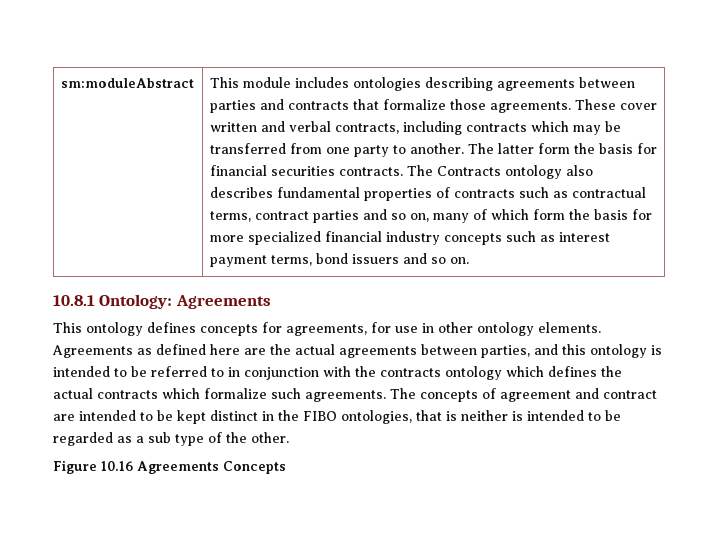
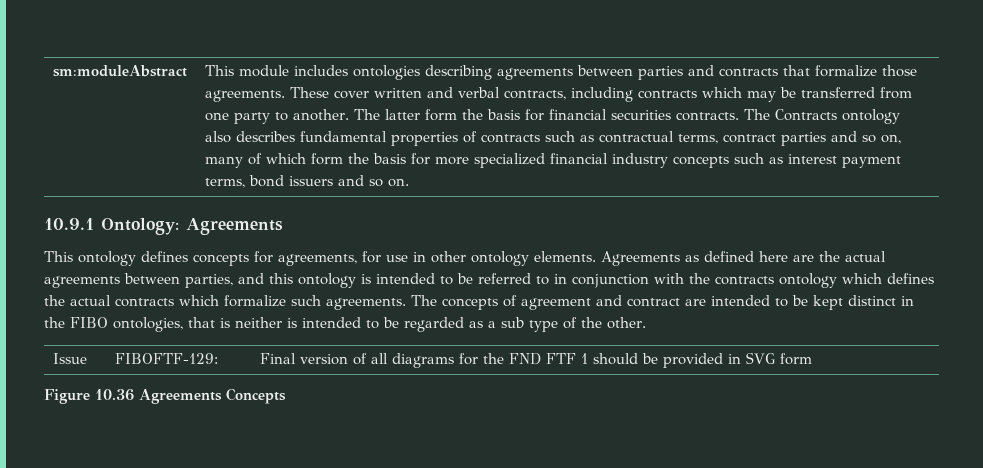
[53,295,95,306] 10.8.1 -> [44,218,94,230] 10.9.1
(289, 437) none -> [52,353,87,364] [114,353,218,364] [259,352,812,368] // Issue | FIBOFTF-129: | Final version of all diagrams for the FND FTF 1 should be provided in SVG form
[101,461,133,471] 10.16 -> [95,389,134,401] 10.36

